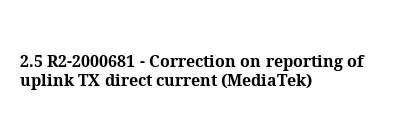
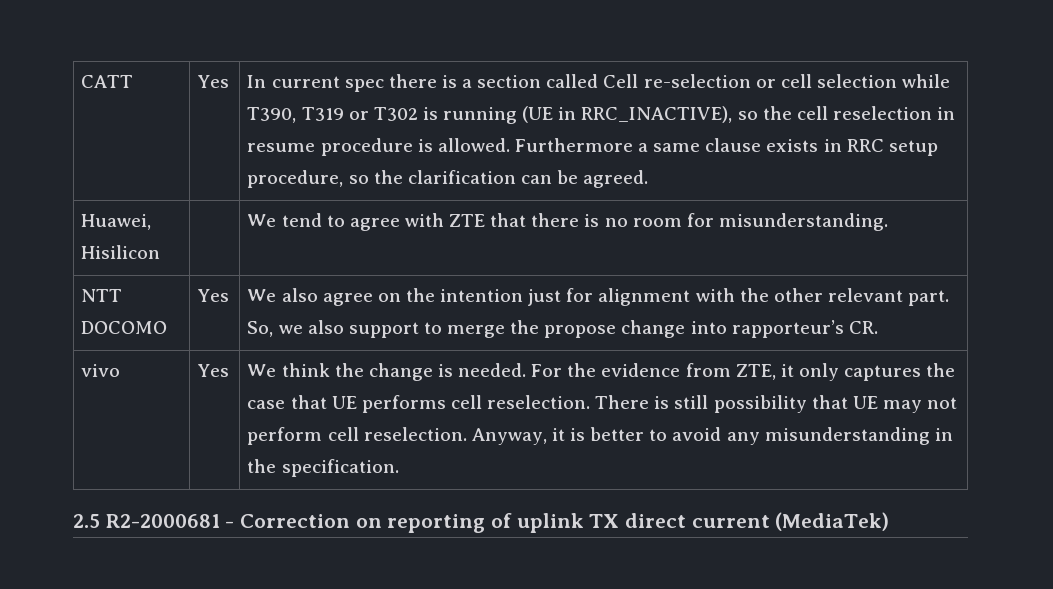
(20, 61) none -> [81,75,134,88] [197,75,230,88] [247,74,951,92] [247,106,956,124] [247,138,938,156] [247,170,649,188] [81,214,152,230] [81,245,161,259] [247,213,888,231] [81,289,123,302] [81,321,168,334] [197,289,230,302] [247,288,950,306] [247,320,878,338] [81,364,121,377] [197,364,230,377] [247,363,956,381] [247,395,958,413] [247,427,953,445] [247,459,399,477] CATT | Yes | In current spec there is a section called Cell re-selection or cell selection while T390, T319 or T302 is running (UE in RRC_INACTIVE), so the cell reselection in resume procedure is allowed. Furthermore a same clause exists in RRC setup procedure, so the clarification can be agreed. // Huawei, Hisilicon | | We tend to agree with ZTE that there is no room for misunderstanding. // NTT DOCOMO | Yes | We also agree on the intention just for alignment with the other relevant part. So, we also support to merge the propose change into rapporteur’s CR. // vivo | Yes | We think the change is needed. For the evidence from ZTE, it only captures the case that UE performs cell reselection. There is still possibility that UE may not perform cell reselection. Anyway, it is better to avoid any misunderstanding in the specification. //

